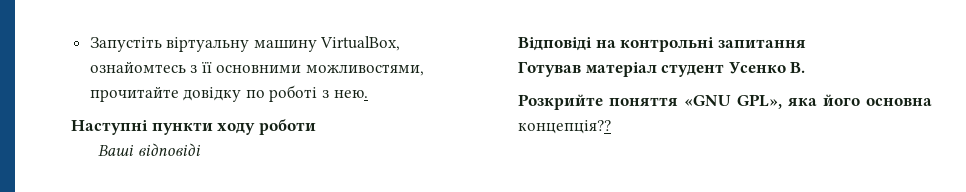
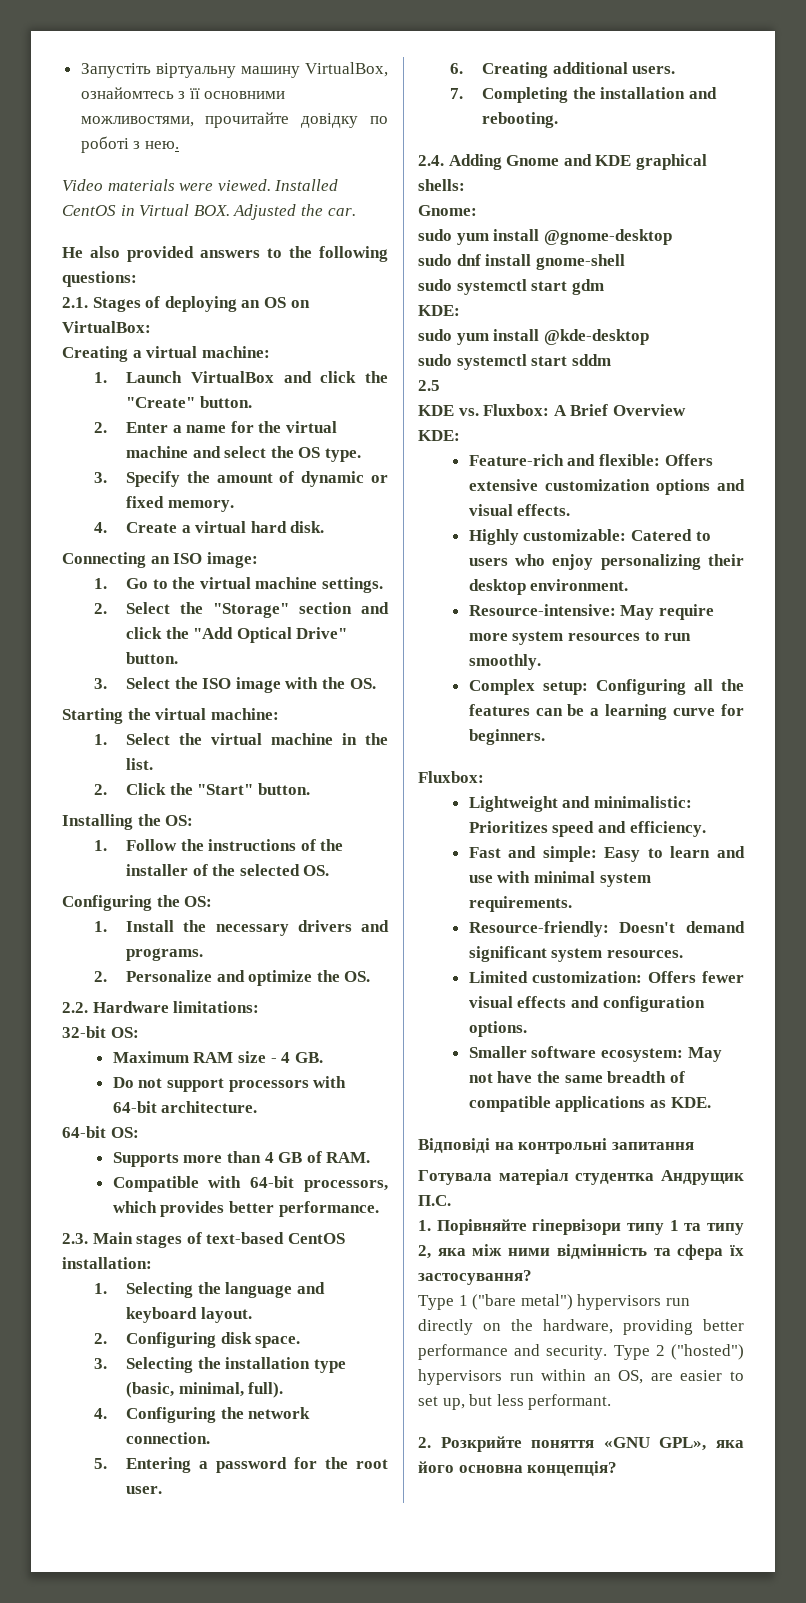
[71,119,316,135] [98,143,201,156] [518,37,806,52] [518,61,806,77] Наступні пункти ходу роботи // Ваші відповіді // Відповіді на контрольні запитання // Готував матеріал студент Усенко В. // -> [62,179,339,191] [62,204,356,220] [62,246,388,262] [62,271,137,287] [62,296,310,312] [62,321,151,333] [62,346,270,362] [94,371,388,383] [126,396,252,408] [94,421,338,433] [126,446,362,462] [94,471,388,487] [126,496,234,512] [94,521,325,533] [62,552,258,568] [94,577,384,593] [94,602,389,618] [126,627,348,643] [126,652,179,664] [94,677,376,693] [62,708,279,724] [94,733,388,745] [126,758,154,770] [94,783,310,795] [62,814,194,830] [94,839,344,851] [126,864,330,876] [62,895,213,911] [94,920,389,936] [126,948,204,961] [94,970,371,986] [62,1001,260,1013] [62,1026,139,1038] [112,1051,323,1063] [112,1076,347,1092] [112,1101,258,1113] [62,1126,139,1138] [112,1151,371,1167] [112,1176,388,1192] [112,1201,379,1217] [62,1232,345,1248] [62,1257,152,1269] [94,1282,325,1298] [126,1307,252,1323] [94,1332,301,1348] [94,1357,346,1373] [126,1382,284,1398] [94,1407,311,1423] [126,1432,211,1444] [94,1457,388,1473] [126,1486,163,1494] [450,62,676,78] [450,87,717,103] [482,112,559,128] [418,154,707,170] [418,179,465,191] [418,205,477,216] [418,229,672,245] [418,254,625,270] [418,279,604,295] [418,305,460,316] [418,329,649,345] [418,354,611,370] [418,380,440,391] [418,404,686,416] [418,430,460,441] [468,454,713,466] [468,479,745,495] [468,504,571,516] [468,529,711,545] [468,554,744,570] [468,579,629,595] [468,604,714,620] [468,631,692,645] [468,654,541,670] [468,679,744,695] [468,704,744,720] [468,729,545,745] [418,771,484,783] [468,796,692,812] [468,821,706,837] [468,846,745,862] [468,871,651,887] [468,896,572,912] [468,921,745,937] [468,946,683,962] [468,971,744,983] [468,996,705,1012] [468,1021,527,1037] [468,1046,722,1062] [468,1071,685,1083] [468,1096,711,1112] [418,1138,694,1154] [418,1169,744,1185] [418,1195,451,1206] [418,1219,744,1235] [418,1244,744,1260] [418,1270,532,1285] [418,1294,690,1310] [418,1319,744,1335] [418,1344,744,1360] [418,1369,744,1385] [418,1394,612,1410] [418,1437,431,1448] Video materials were viewed. Installed CentOS in Virtual BOX. Adjusted the car. // He also provided answers to the following questions: // 2.1. Stages of deploying an OS on VirtualBox: // Creating a virtual machine: // 1. Launch VirtualBox and click the "Create" button. // 2. Enter a name for the virtual machine and select the OS type. // 3. Specify the amount of dynamic or fixed memory. // 4. Create a virtual hard disk. // Connecting an ISO image: // 1. Go to the virtual machine settings. // 2. Select the "Storage" section and click the "Add Optical Drive" button. // 3. Select the ISO image with the OS. // Starting the virtual machine: // 1. Select the virtual machine in the list. // 2. Click the "Start" button. // Installing the OS: // 1. Follow the instructions of the installer of the selected OS. // Configuring the OS: // 1. Install the necessary drivers and programs. // 2. Personalize and optimize the OS. // 2.2. Hardware limitations: // 32-bit OS: // Maximum RAM size - 4 GB. // Do not support processors with 64-bit architecture. // 64-bit OS: // Supports more than 4 GB of RAM. // Compatible with 64-bit processors, which provides better performance. // 2.3. Main stages of text-based CentOS installation: // 1. Selecting the language and keyboard layout. // 2. Configuring disk space. // 3. Selecting the installation type (basic, minimal, full). // 4. Configuring the network connection. // 5. Entering a password for the root user. // 6. Creating additional users. // 7. Completing the installation and rebooting. // 2.4. Adding Gnome and KDE graphical shells: // Gnome: // sudo yum install @gnome-desktop // sudo dnf install gnome-shell // sudo systemctl start gdm // KDE: // sudo yum install @kde-desktop // sudo systemctl start sddm // 2.5 // KDE vs. Fluxbox: A Brief Overview // KDE: // Feature-rich and flexible: Offers extensive customization options and visual effects. // Highly customizable: Catered to users who enjoy personalizing their desktop environment. // Resource-intensive: May require more system resources to run smoothly. // Complex setup: Configuring all the features can be a learning curve for beginners. // Fluxbox: // Lightweight and minimalistic: Prioritizes speed and efficiency. // Fast and simple: Easy to learn and use with minimal system requirements. // Resource-friendly: Doesn't demand significant system resources. // Limited customization: Offers fewer visual effects and configuration options. // Smaller software ecosystem: May not have the same breadth of compatible applications as KDE. // Відповіді на контрольні запитання // Готувала матеріал студентка Андрущик П.С. // 1. Порівняйте гіпервізори типу 1 та типу 2, яка між ними відмінність та сфера їх застосування? // Type 1 ("bare metal") hypervisors run directly on the hardware, providing better performance and security. Type 2 ("hosted") hypervisors run within an OS, are easier to set up, but less performant. // 2.
[518,120,611,134] концепція?? -> [527,1461,618,1476] концепція?

